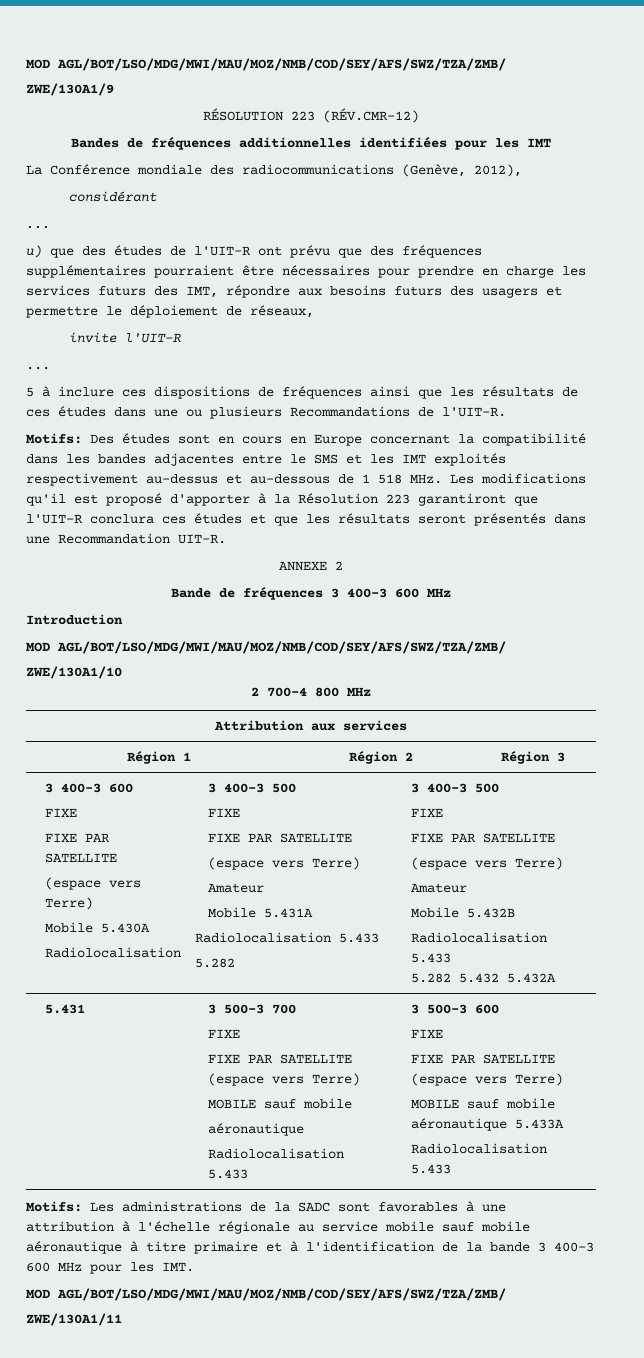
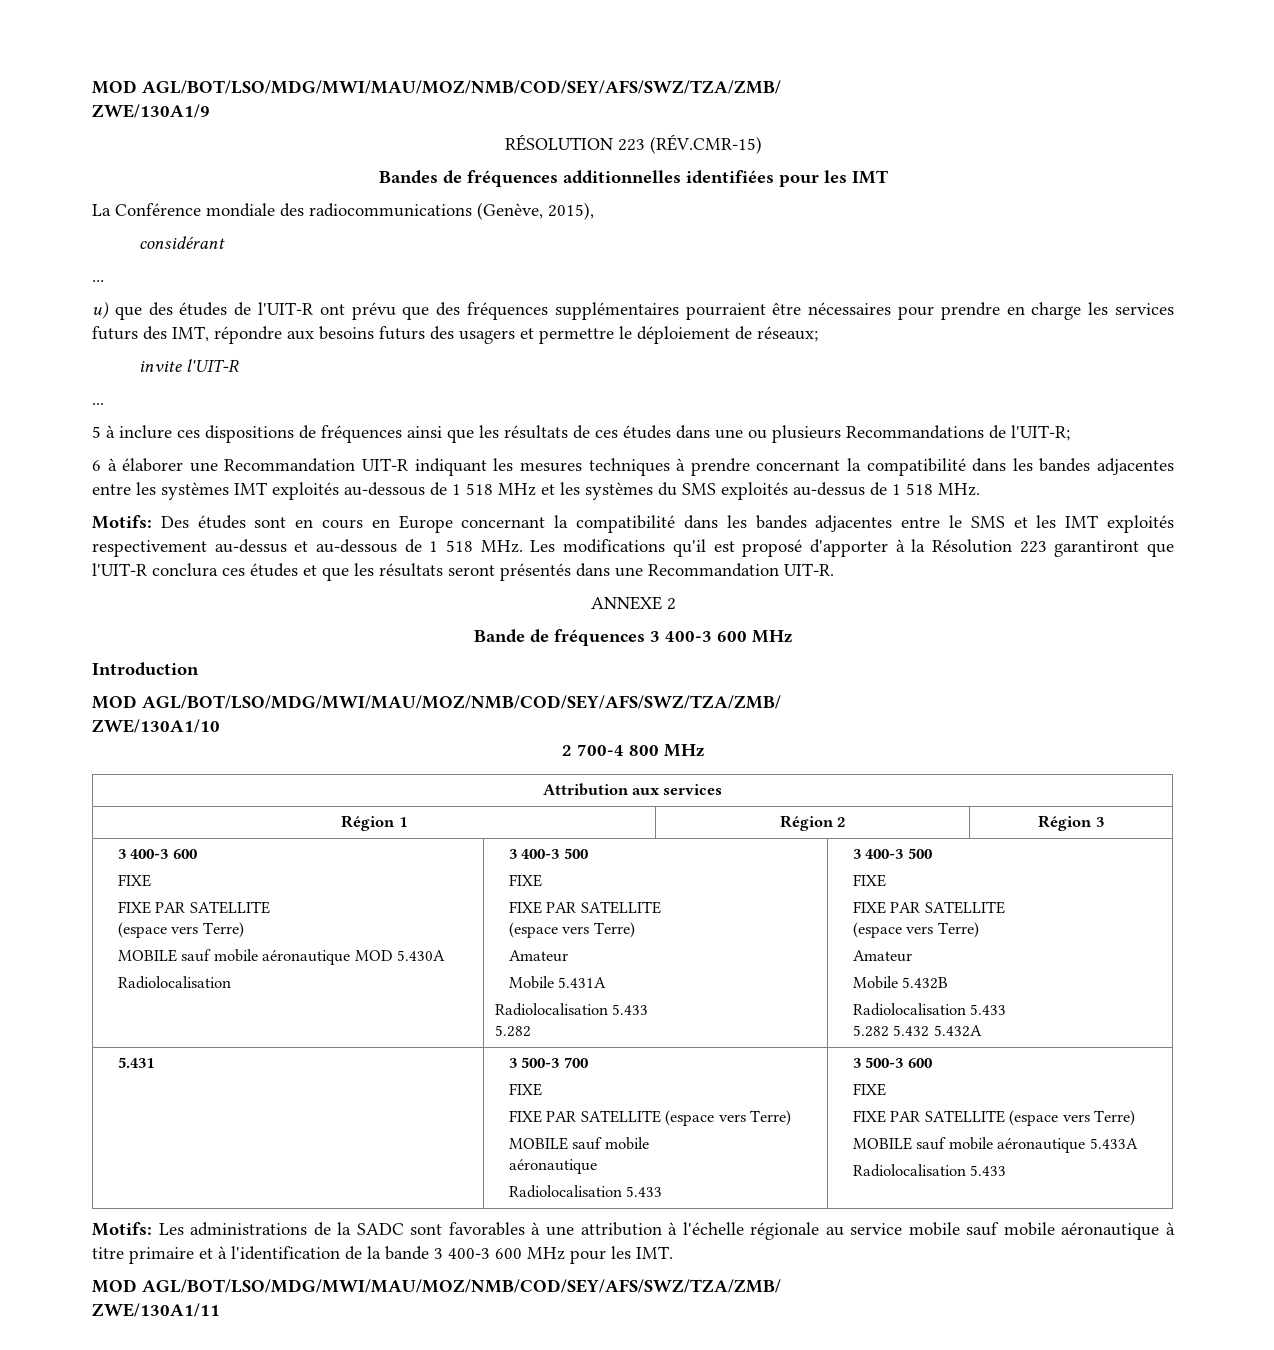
[323,108,419,123] (RÉV.CMR-12) -> [649,134,762,154] (RÉV.CMR-15)
[474,164,522,177] 2012), -> [548,202,594,220] 2015),
[250,305,314,318] réseaux, -> [757,326,818,342] réseaux;
[442,407,506,417] l'UIT-R. -> [1011,425,1070,441] [92,458,1174,476] [92,482,980,500] l'UIT-R; // 6 à élaborer une Recommandation UIT-R indiquant les mesures techniques à prendre concernant la compatibilité dans les bandes adjacentes entre les systèmes IMT exploités au-dessous de 1 518 MHz et les systèmes du SMS exploités au-dessus de 1 518 MHz.
[44,922,93,933] Mobile -> [117,949,393,965] MOBILE sauf mobile aéronautique MOD

